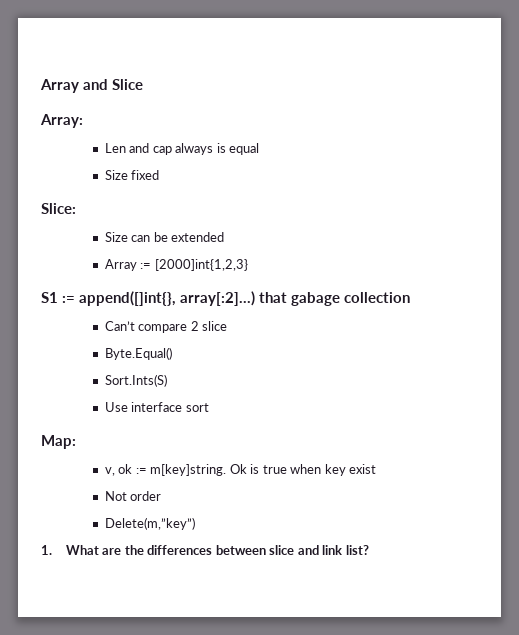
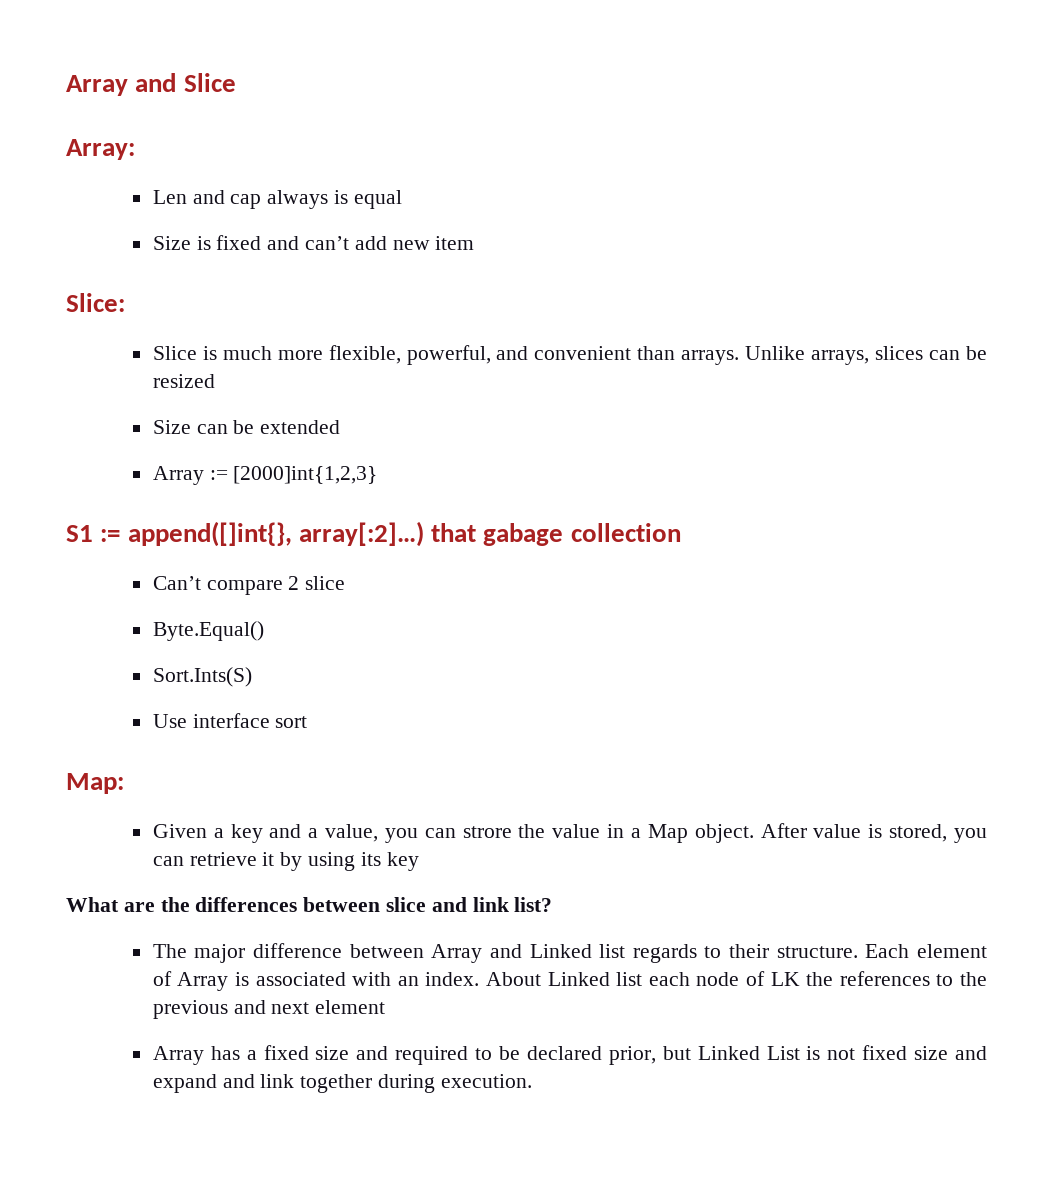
[131,170,160,180] [41,203,76,214] fixed // Slice: -> [196,235,475,250] [66,293,125,312] [152,345,988,365] [152,374,215,388] is fixed and can’t add new item // Slice: // Slice is much more flexible, powerful, and convenient than arrays. Unlike arrays, slices can be resized
[104,464,377,476] [104,491,162,501] [104,517,195,530] [41,545,52,555] v, ok := m[key]string. Ok is true when key exist // Not order // Delete(m,”key”) // 1. -> [152,823,987,843] [152,852,419,871] Given a key and a value, you can strore the value in a Map object. After value is stored, you can retrieve it by using its key //
(369, 550) none -> [152,943,987,963] [152,971,987,991] [152,1000,386,1019] [152,1045,987,1065] [152,1074,532,1093] // The major difference between Array and Linked list regards to their structure. Each element of Array is associated with an index. About Linked list each node of LK the references to the previous and next element // Array has a fixed size and required to be declared prior, but Linked List is not fixed size and expand and link together during execution.

